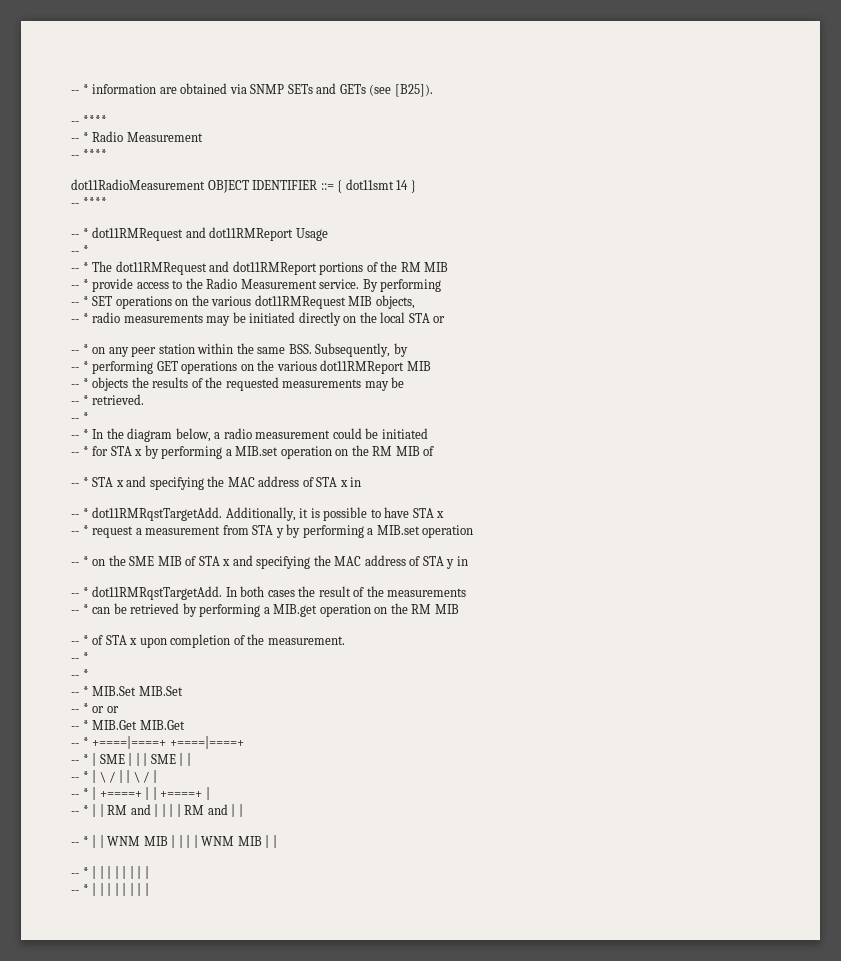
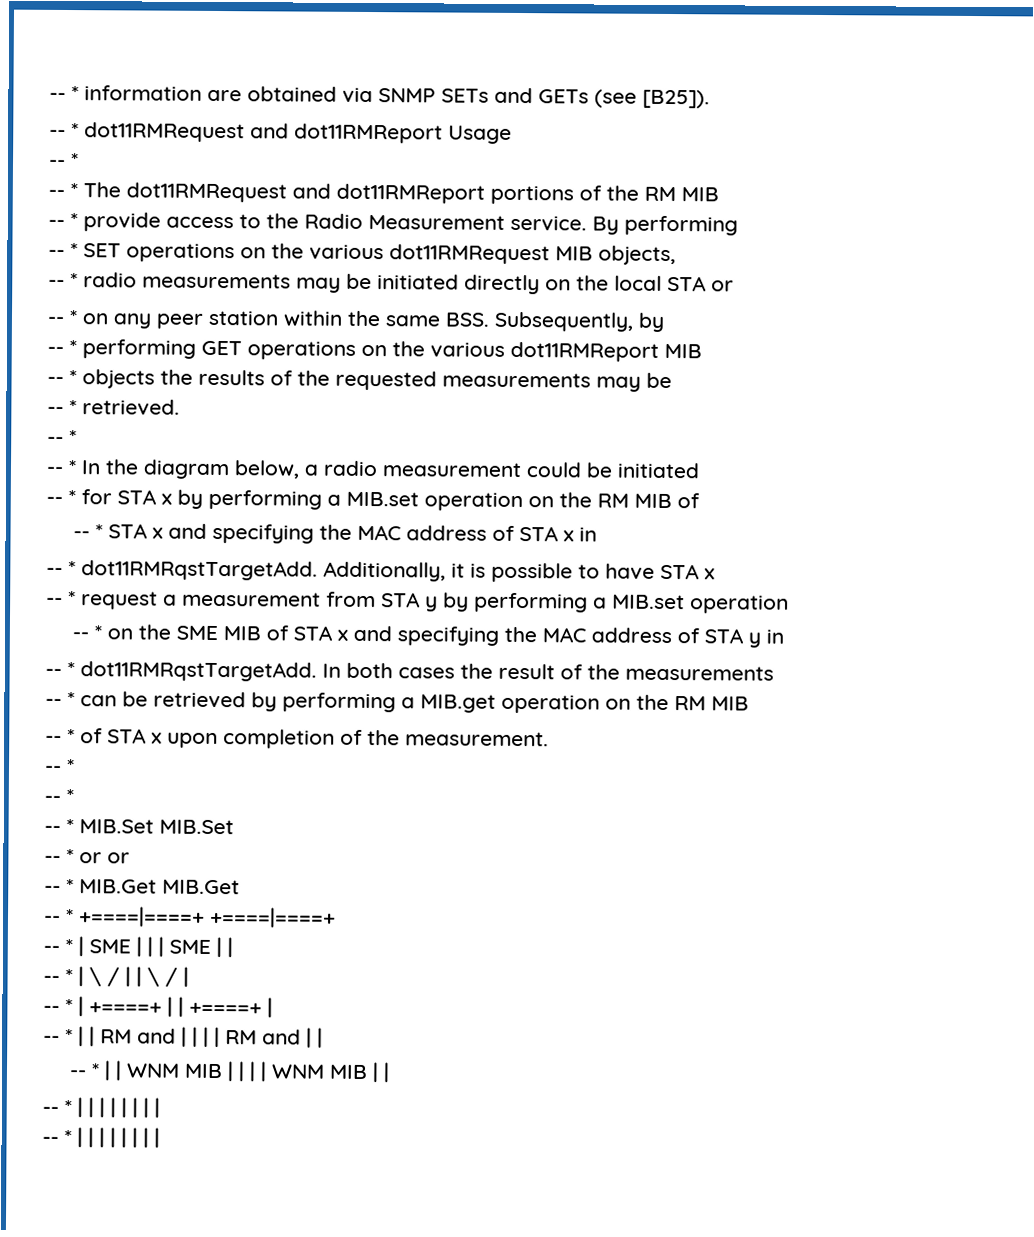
[71,115,107,125] [71,131,203,142] [71,149,107,159] [71,179,416,193] [71,197,107,207] // -- **** // -- * Radio Measurement // -- **** // dot11RadioMeasurement OBJECT IDENTIFIER ::= { dot11smt 14 } // -- **** -> (710, 99) none

